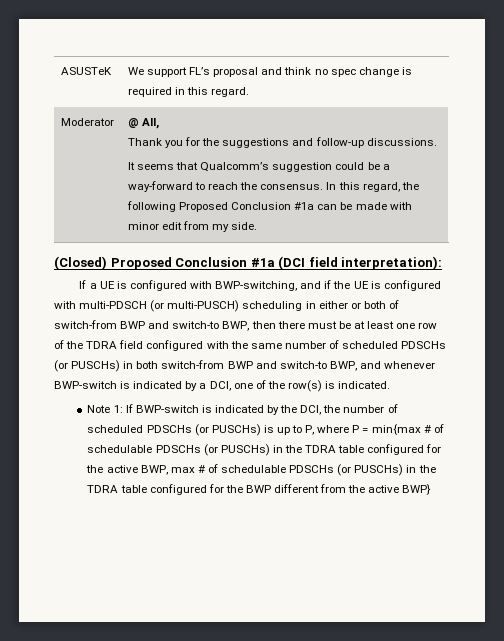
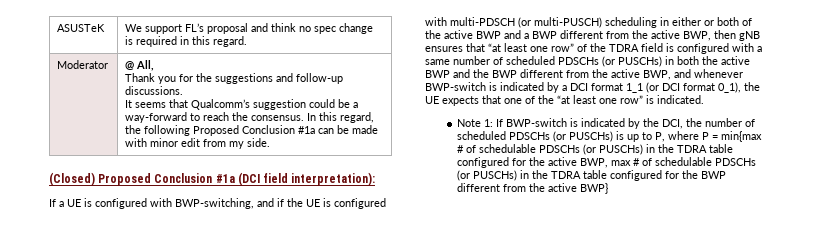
[54,320,438,331] switch-from BWP and switch-to BWP, then there must be at least one row -> [425,30,760,41] [425,43,574,52] the active BWP and a BWP different from the active BWP, then gNB ensures that “at least one row”
[146,340,248,351] configured with the -> [666,43,762,54] is configured with a
[161,360,327,369] switch-from BWP and switch-to -> [702,56,750,65] [425,69,640,78] the active BWP and the BWP different from the active
[209,380,322,392] DCI, one of the row(s) -> [570,82,760,93] [425,95,643,106] DCI format 1_1 (or DCI format 0_1), the UE expects that one of the “at least one row”

